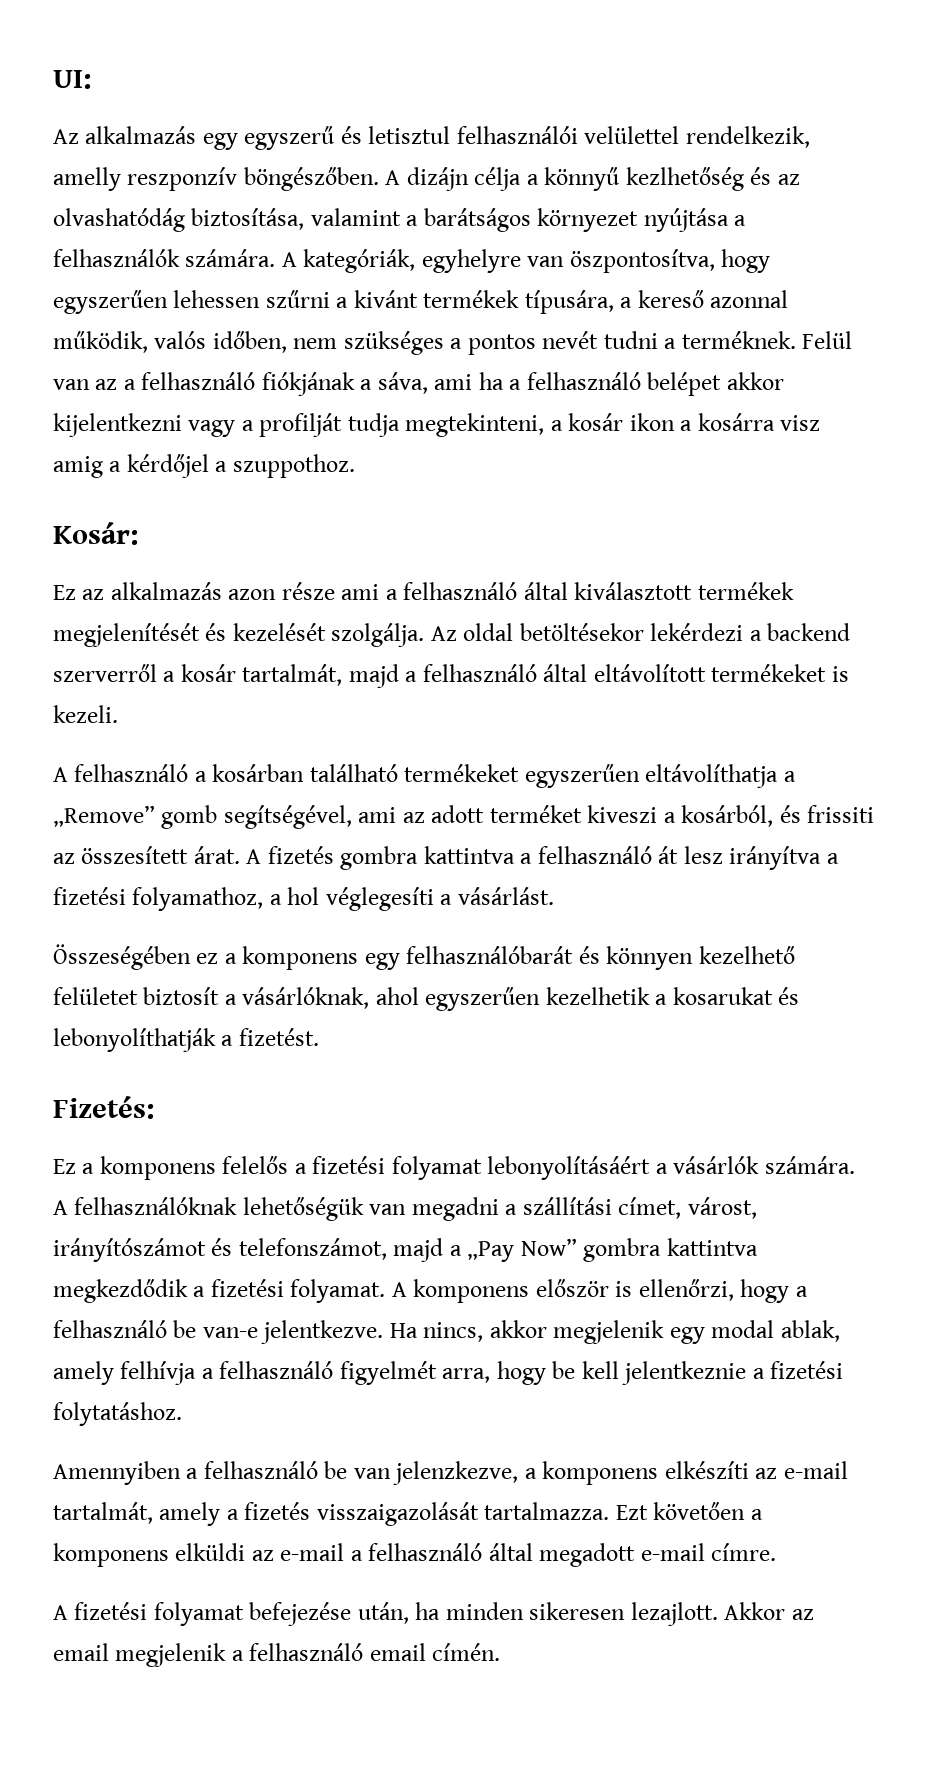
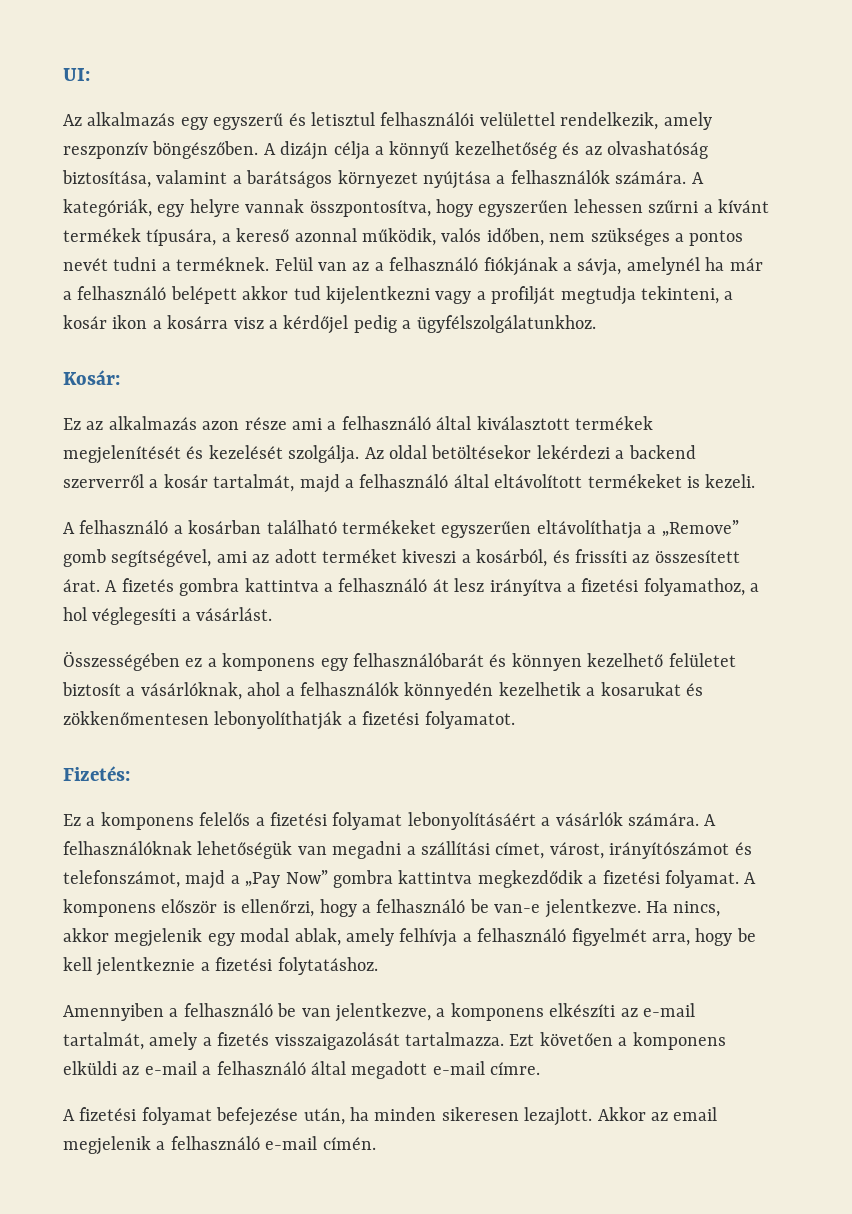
[53,167,121,191] amelly -> [663,112,712,130] amely
[625,167,744,191] kezlhetőség -> [454,141,557,159] kezelhetőség
[53,208,185,232] olvashatódág -> [606,141,708,159] olvashatóság
[421,249,715,273] egyhelyre van öszpontosítva, -> [157,199,431,217] egy helyre vannak összpontosítva,
[353,290,418,308] kivánt -> [717,199,769,213] kívánt
[377,372,784,396] sáva, ami ha a felhasználó belépet akkor -> [577,257,763,276] [63,286,321,304] sávja, amelynél ha már a felhasználó belépett akkor tud
[347,413,545,437] tudja megtekinteni, -> [560,286,719,305] megtudja tekinteni,
[53,456,103,478] amig -> (264, 323) none
[215,454,355,478] a szuppothoz. -> [353,315,596,333] pedig a ügyfélszolgálatunkhoz.
[807,805,875,823] frissiti -> [574,549,627,563] frissíti
[53,944,191,970] Összeségében -> [63,651,180,671] Összességében
[425,987,541,1011] egyszerűen -> [285,682,494,700] a felhasználók könnyedén
(800, 996) none -> [63,711,209,725] zökkenőmentesen
[238,1028,319,1046] fizetést. -> [362,711,515,729] fizetési folyamatot.
[393,1461,519,1485] jelenzkezve, -> [335,1003,431,1022] jelentkezve,
[369,1643,426,1661] email -> [265,1136,318,1150] e-mail

